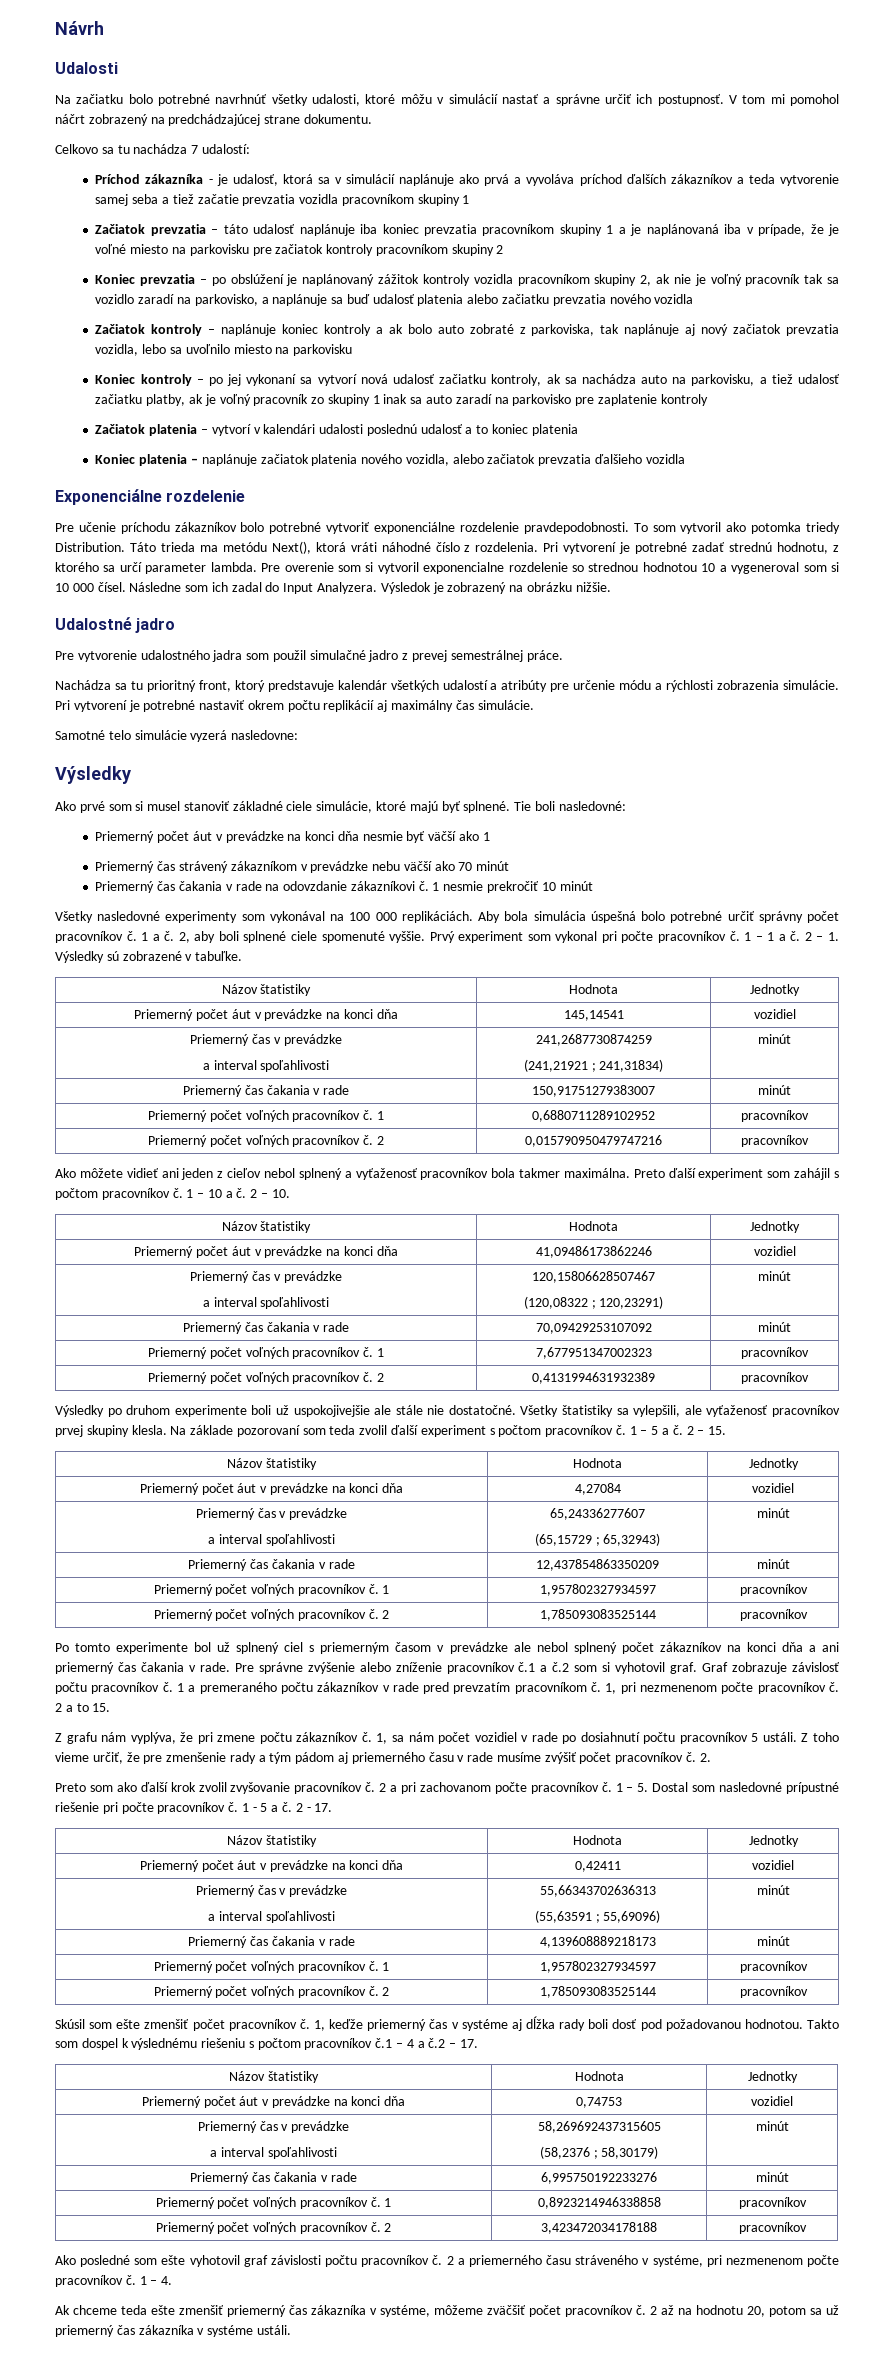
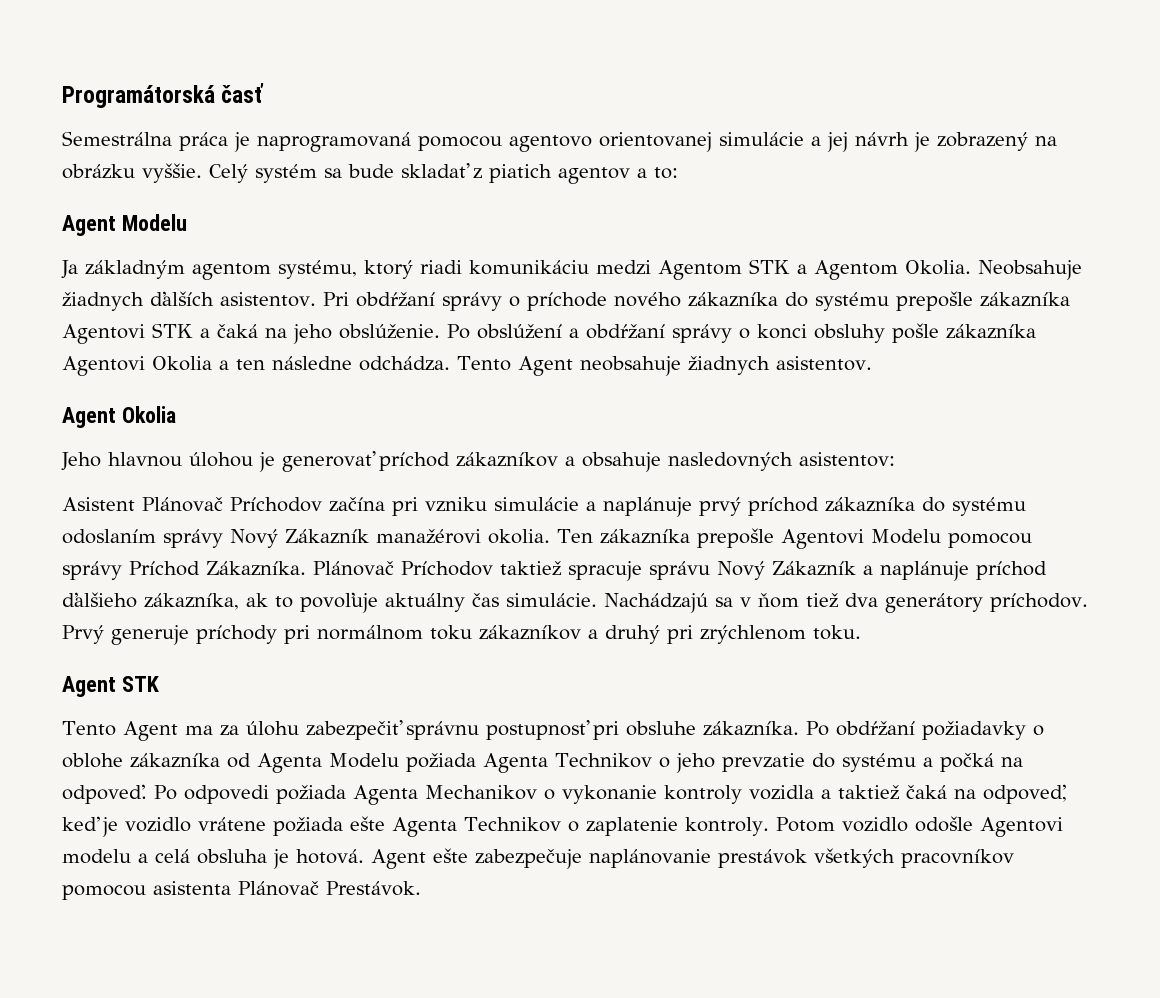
[55,21,104,35] [55,62,118,74] [55,94,840,106] [55,114,372,126] [55,144,250,154] [95,174,839,186] [95,194,470,206] [95,224,840,236] [95,244,504,256] [95,274,840,286] [95,294,694,306] [95,324,839,336] [95,344,353,356] [95,374,840,386] [95,394,708,406] [95,424,578,436] [95,454,685,466] [55,489,246,505] [55,522,840,534] [55,541,839,554] [55,562,840,574] [55,582,611,594] [55,617,176,633] [55,650,563,662] [55,680,840,692] [55,700,534,712] [55,730,299,742] [55,766,131,784] [55,801,626,813] [95,831,490,843] [95,861,510,873] [95,881,593,893] [55,911,840,923] [55,931,839,943] [55,951,243,963] [221,984,312,996] [569,984,618,994] [750,984,800,996] [134,1009,398,1021] [563,1010,624,1021] [753,1009,796,1019] [190,1034,342,1046] [202,1060,330,1072] [535,1034,652,1046] [523,1059,664,1072] [758,1034,791,1044] [182,1085,350,1097] [532,1085,655,1097] [758,1085,791,1095] [148,1110,384,1122] [532,1110,655,1122] [741,1110,809,1122] [148,1135,384,1147] [525,1135,662,1147] [741,1135,809,1147] [55,1168,840,1180] [55,1188,290,1200] [221,1221,312,1233] [569,1221,618,1231] [750,1221,800,1233] [134,1246,398,1258] [535,1246,652,1258] [753,1246,796,1256] [190,1271,342,1283] [202,1297,330,1309] [532,1271,655,1283] [523,1296,664,1309] [758,1271,791,1281] [182,1322,350,1334] [535,1323,652,1334] [758,1322,791,1332] [148,1347,384,1359] [535,1347,652,1359] [741,1347,809,1359] [148,1372,384,1384] [532,1372,655,1384] [741,1372,809,1384] [55,1405,841,1417] [55,1425,727,1437] [227,1458,317,1470] [573,1458,622,1468] [748,1458,799,1470] [139,1483,404,1495] [574,1483,621,1495] [752,1483,794,1493] [195,1508,348,1520] [208,1534,335,1546] [550,1508,645,1520] [534,1533,661,1546] [756,1508,790,1518] [188,1559,355,1571] [536,1559,659,1571] [756,1559,790,1569] [153,1584,390,1596] [539,1584,656,1596] [739,1584,808,1596] [153,1609,390,1621] [539,1609,656,1621] [739,1609,808,1621] [55,1642,839,1654] [55,1662,840,1674] [55,1682,839,1694] [55,1703,111,1712] [55,1732,839,1744] [55,1752,711,1764] [55,1782,839,1794] [55,1802,333,1814] [227,1835,317,1847] [573,1835,622,1845] [748,1835,799,1847] [139,1860,404,1872] [574,1861,621,1872] [752,1860,794,1870] [195,1885,348,1897] [208,1911,335,1923] [539,1885,656,1897] [534,1910,661,1923] [756,1885,790,1895] [188,1936,355,1948] [539,1936,656,1948] [756,1936,790,1946] [153,1961,390,1973] [539,1961,656,1973] [739,1961,808,1973] [153,1986,390,1998] [539,1986,656,1998] [739,1986,808,1998] [55,2016,839,2031] [55,2038,478,2050] [229,2071,319,2083] [574,2071,624,2081] [747,2071,798,2083] [141,2096,406,2108] [576,2097,622,2108] [751,2096,793,2106] [197,2121,350,2133] [210,2147,337,2159] [537,2121,661,2133] [539,2146,659,2159] [755,2121,789,2131] [190,2172,357,2184] [541,2172,657,2184] [755,2172,789,2182] [155,2197,392,2209] [537,2197,661,2209] [738,2197,807,2209] [155,2222,392,2234] [541,2222,657,2234] [738,2222,807,2234] [55,2255,839,2267] [55,2275,173,2287] [55,2305,839,2317] [55,2325,291,2337] Návrh // Udalosti // Na začiatku bolo potrebné navrhnúť všetky udalosti, ktoré môžu v simulácií nastať a správne určiť ich postupnosť. V tom mi pomohol náčrt zobrazený na predchádzajúcej strane dokumentu. // Celkovo sa tu nachádza 7 udalostí: // Príchod zákazníka - je udalosť, ktorá sa v simulácií naplánuje ako prvá a vyvoláva príchod ďalších zákazníkov a teda vytvorenie samej seba a tiež začatie prevzatia vozidla pracovníkom skupiny 1 // Začiatok prevzatia – táto udalosť naplánuje iba koniec prevzatia pracovníkom skupiny 1 a je naplánovaná iba v prípade, že je voľné miesto na parkovisku pre začiatok kontroly pracovníkom skupiny 2 // Koniec prevzatia – po obslúžení je naplánovaný zážitok kontroly vozidla pracovníkom skupiny 2, ak nie je voľný pracovník tak sa vozidlo zaradí na parkovisko, a naplánuje sa buď udalosť platenia alebo začiatku prevzatia nového vozidla // Začiatok kontroly – naplánuje koniec kontroly a ak bolo auto zobraté z parkoviska, tak naplánuje aj nový začiatok prevzatia vozidla, lebo sa uvoľnilo miesto na parkovisku // Koniec kontroly – po jej vykonaní sa vytvorí nová udalosť začiatku kontroly, ak sa nachádza auto na parkovisku, a tiež udalosť začiatku platby, ak je voľný pracovník zo skupiny 1 inak sa auto zaradí na parkovisko pre zaplatenie kontroly // Začiatok platenia – vytvorí v kalendári udalosti poslednú udalosť a to koniec platenia // Koniec platenia – naplánuje začiatok platenia nového vozidla, alebo začiatok prevzatia ďalšieho vozidla // Exponenciálne rozdelenie // Pre učenie príchodu zákazníkov bolo potrebné vytvoriť exponenciálne rozdelenie pravdepodobnosti. To som vytvoril ako potomka triedy Distribution. Táto trieda ma metódu Next(), ktorá vráti náhodné číslo z rozdelenia. Pri vytvorení je potrebné zadať strednú hodnotu, z ktorého sa určí parameter lambda. Pre overenie som si vytvoril exponencialne rozdelenie so strednou hodnotou 10 a vygeneroval som si 10 000 čísel. Následne som ich zadal do Input Analyzera. Výsledok je zobrazený na obrázku nižšie. // Udalostné jadro // Pre vytvorenie udalostného jadra som použil simulačné jadro z prevej semestrálnej práce. // Nachádza sa tu prioritný front, ktorý predstavuje kalendár všetkých udalostí a atribúty pre určenie módu a rýchlosti zobrazenia simulácie. Pri vytvorení je potrebné nastaviť okrem počtu replikácií aj maximálny čas simulácie. // Samotné telo simulácie vyzerá nasledovne: // Výsledky // Ako prvé som si musel stanoviť základné ciele simulácie, ktoré majú byť splnené. Tie boli nasledovné: // Priemerný počet áut v prevádzke na konci dňa nesmie byť väčší ako 1 // Priemerný čas strávený zákazníkom v prevádzke nebu väčší ako 70 minút // Priemerný čas čakania v rade na odovzdanie zákazníkovi č. 1 nesmie prekročiť 10 minút // Všetky nasledovné experimenty som vykonával na 100 000 replikáciách. Aby bola simulácia úspešná bolo potrebné určiť správny počet pracovníkov č. 1 a č. 2, aby boli splnené ciele spomenuté vyššie. Prvý experiment som vykonal pri počte pracovníkov č. 1 – 1 a č. 2 – 1. Výsledky sú zobrazené v tabuľke. // Názov štatistiky | Hodnota | Jednotky // Priemerný počet áut v prevádzke na konci dňa | 145,14541 | vozidiel // Priemerný čas v prevádzke // a interval spoľahlivosti | 241,2687730874259 // (241,21921 ; 241,31834) | minút // Priemerný čas čakania v rade | 150,91751279383007 | minút // Priemerný počet voľných pracovníkov č. 1 | 0,6880711289102952 | pracovníkov // Priemerný počet voľných pracovníkov č. 2 | 0,015790950479747216 | pracovníkov // Ako môžete vidieť ani jeden z cieľov nebol splnený a vyťaženosť pracovníkov bola takmer maximálna. Preto ďalší experiment som zahájil s počtom pracovníkov č. 1 – 10 a č. 2 – 10. // Názov štatistiky | Hodnota | Jednotky // Priemerný počet áut v prevádzke na konci dňa | 41,09486173862246 | vozidiel // Priemerný čas v prevádzke // a interval spoľahlivosti | 120,15806628507467 // (120,08322 ; 120,23291) | minút // Priemerný čas čakania v rade | 70,09429253107092 | minút // Priemerný počet voľných pracovníkov č. 1 | 7,677951347002323 | pracovníkov // Priemerný počet voľných pracovníkov č. 2 | 0,4131994631932389 | pracovníkov // Výsledky po druhom experimente boli už uspokojivejšie ale stále nie dostatočné. Všetky štatistiky sa vylepšili, ale vyťaženosť pracovníkov prvej skupiny klesla. Na základe pozorovaní som teda zvolil ďalší experiment s počtom pracovníkov č. 1 – 5 a č. 2 – 15. // Názov štatistiky | Hodnota | Jednotky // Priemerný počet áut v prevádzke na konci dňa | 4,27084 | vozidiel // Priemerný čas v prevádzke // a interval spoľahlivosti | 65,24336277607 // (65,15729 ; 65,32943) | minút // Priemerný čas čakania v rade | 12,437854863350209 | minút // Priemerný počet voľných pracovníkov č. 1 | 1,957802327934597 | pracovníkov // Priemerný počet voľných pracovníkov č. 2 | 1,785093083525144 | pracovníkov // Po tomto experimente bol už splnený ciel s priemerným časom v prevádzke ale nebol splnený počet zákazníkov na konci dňa a ani priemerný čas čakania v rade. Pre správne zvýšenie alebo zníženie pracovníkov č.1 a č.2 som si vyhotovil graf. Graf zobrazuje závislosť počtu pracovníkov č. 1 a premeraného počtu zákazníkov v rade pred prevzatím pracovníkom č. 1, pri nezmenenom počte pracovníkov č. 2 a to 15. // Z grafu nám vyplýva, že pri zmene počtu zákazníkov č. 1, sa nám počet vozidiel v rade po dosiahnutí počtu pracovníkov 5 ustáli. Z toho vieme určiť, že pre zmenšenie rady a tým pádom aj priemerného času v rade musíme zvýšiť počet pracovníkov č. 2. // Preto som ako ďalší krok zvolil zvyšovanie pracovníkov č. 2 a pri zachovanom počte pracovníkov č. 1 – 5. Dostal som nasledovné prípustné riešenie pri počte pracovníkov č. 1 - 5 a č. 2 - 17. // Názov štatistiky | Hodnota | Jednotky // Priemerný počet áut v prevádzke na konci dňa | 0,42411 | vozidiel // Priemerný čas v prevádzke // a interval spoľahlivosti | 55,66343702636313 // (55,63591 ; 55,69096) | minút // Priemerný čas čakania v rade | 4,139608889218173 | minút // Priemerný počet voľných pracovníkov č. 1 | 1,957802327934597 | pracovníkov // Priemerný počet voľných pracovníkov č. 2 | 1,785093083525144 | pracovníkov // Skúsil som ešte zmenšiť počet pracovníkov č. 1, keďže priemerný čas v systéme aj dĺžka rady boli dosť pod požadovanou hodnotou. Takto som dospel k výslednému riešeniu s počtom pracovníkov č.1 – 4 a č.2 – 17. // Názov štatistiky | Hodnota | Jednotky // Priemerný počet áut v prevádzke na konci dňa | 0,74753 | vozidiel // Priemerný čas v prevádzke // a interval spoľahlivosti | 58,269692437315605 // (58,2376 ; 58,30179) | minút // Priemerný čas čakania v rade | 6,995750192233276 | minút // Priemerný počet voľných pracovníkov č. 1 | 0,8923214946338858 | pracovníkov // Priemerný počet voľných pracovníkov č. 2 | 3,423472034178188 | pracovníkov // Ako posledné som ešte vyhotovil graf závislosti počtu pracovníkov č. 2 a priemerného času stráveného v systéme, pri nezmenenom počte pracovníkov č. 1 – 4. // Ak chceme teda ešte zmenšiť priemerný čas zákazníka v systéme, môžeme zväčšiť počet pracovníkov č. 2 až na hodnotu 20, potom sa už priemerný čas zákazníka v systéme ustáli. -> [62,83,265,108] [62,131,1057,152] [62,163,678,184] [62,214,187,236] [61,259,1082,280] [62,291,1070,311] [62,323,1036,344] [62,356,872,376] [62,406,176,428] [61,451,895,472] [62,497,1026,517] [62,528,1032,549] [62,561,1047,581] [62,592,1088,613] [62,625,861,645] [62,676,159,697] [62,720,1044,741] [62,753,1023,773] [62,784,1067,805] [62,816,1063,837] [62,848,1014,869] [62,881,421,900] Programátorská časť // Semestrálna práca je naprogramovaná pomocou agentovo orientovanej simulácie a jej návrh je zobrazený na obrázku vyššie. Celý systém sa bude skladať z piatich agentov a to: // Agent Modelu // Ja základným agentom systému, ktorý riadi komunikáciu medzi Agentom STK a Agentom Okolia. Neobsahuje žiadnych ďalších asistentov. Pri obdŕžaní správy o príchode nového zákazníka do systému prepošle zákazníka Agentovi STK a čaká na jeho obslúženie. Po obslúžení a obdŕžaní správy o konci obsluhy pošle zákazníka Agentovi Okolia a ten následne odchádza. Tento Agent neobsahuje žiadnych asistentov. // Agent Okolia // Jeho hlavnou úlohou je generovať príchod zákazníkov a obsahuje nasledovných asistentov: // Asistent Plánovač Príchodov začína pri vzniku simulácie a naplánuje prvý príchod zákazníka do systému odoslaním správy Nový Zákazník manažérovi okolia. Ten zákazníka prepošle Agentovi Modelu pomocou správy Príchod Zákazníka. Plánovač Príchodov taktiež spracuje správu Nový Zákazník a naplánuje príchod ďalšieho zákazníka, ak to povoľuje aktuálny čas simulácie. Nachádzajú sa v ňom tiež dva generátory príchodov. Prvý generuje príchody pri normálnom toku zákazníkov a druhý pri zrýchlenom toku. // Agent STK // Tento Agent ma za úlohu zabezpečiť správnu postupnosť pri obsluhe zákazníka. Po obdŕžaní požiadavky o oblohe zákazníka od Agenta Modelu požiada Agenta Technikov o jeho prevzatie do systému a počká na odpoveď. Po odpovedi požiada Agenta Mechanikov o vykonanie kontroly vozidla a taktiež čaká na odpoveď, keď je vozidlo vrátene požiada ešte Agenta Technikov o zaplatenie kontroly. Potom vozidlo odošle Agentovi modelu a celá obsluha je hotová. Agent ešte zabezpečuje naplánovanie prestávok všetkých pracovníkov pomocou asistenta Plánovač Prestávok.

